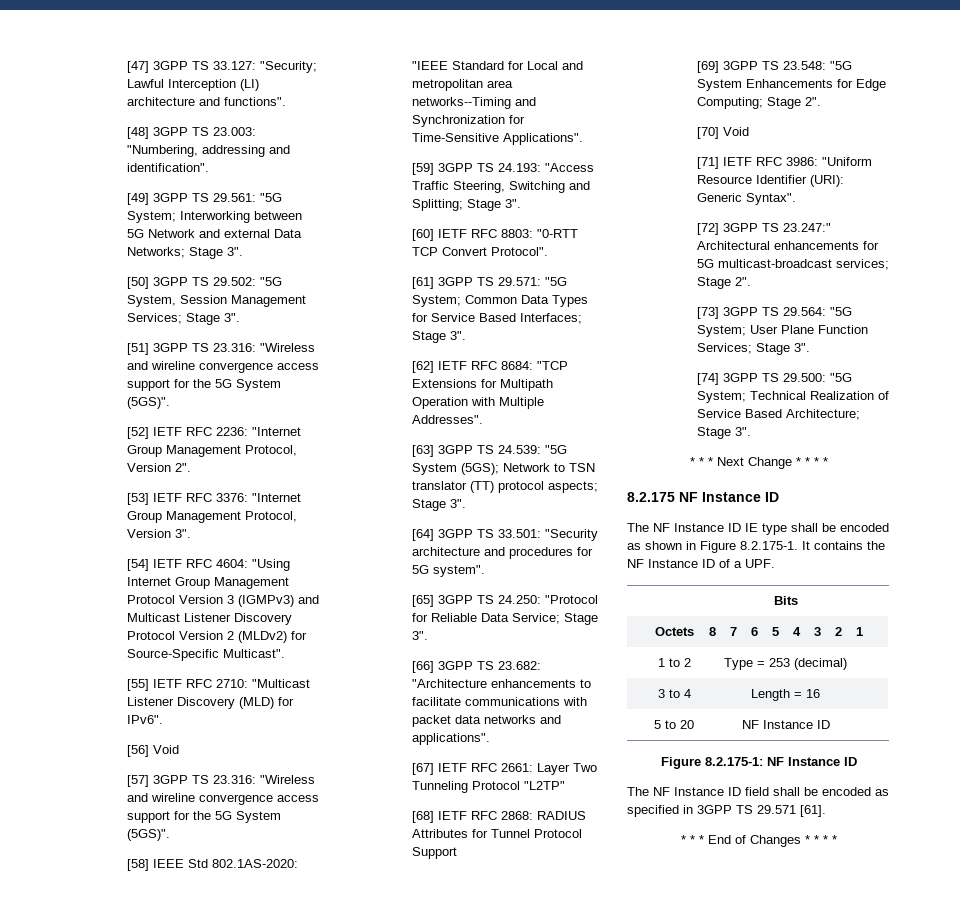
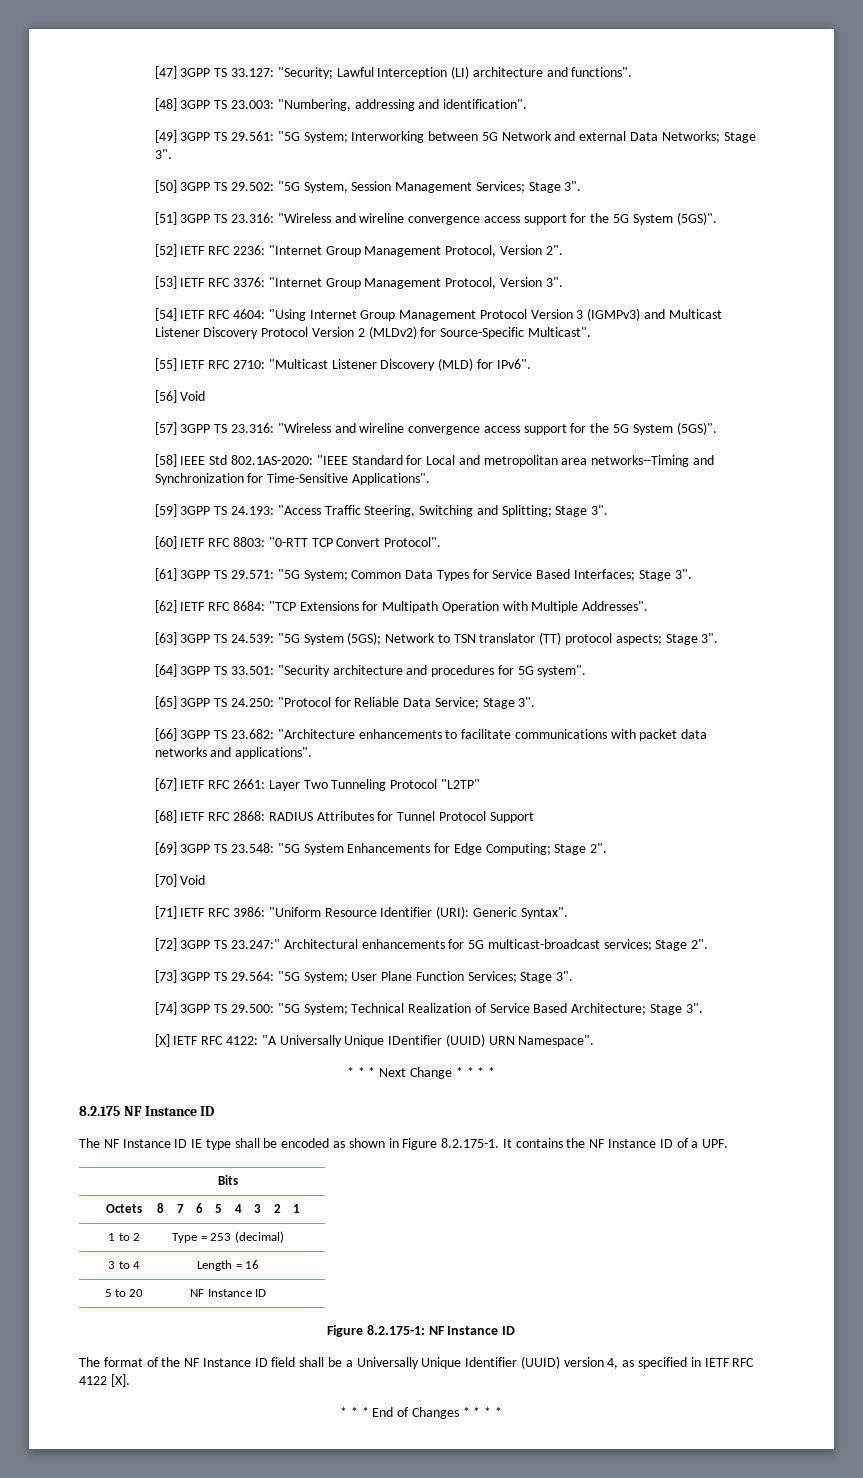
(751, 431) none -> [154,1034,595,1047] // [X] IETF RFC 4122: "A Universally Unique IDentifier (UUID) URN Namespace".
(649, 791) none -> [103,1357,181,1367] format of the
[822,787,889,796] [627,805,826,817] encoded as specified in 3GPP TS 29.571 [61]. -> [345,1356,755,1369] [79,1374,130,1387] a Universally Unique Identifier (UUID) version 4, as specified in IETF RFC 4122 [X].

